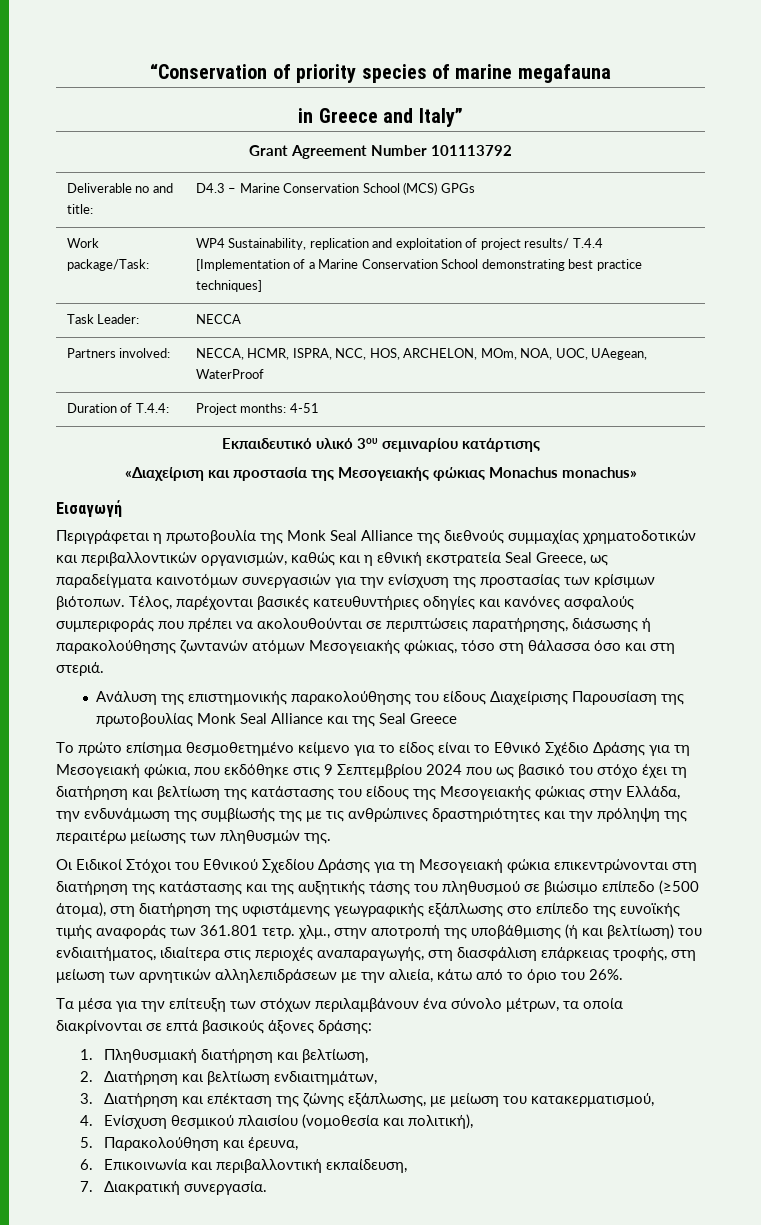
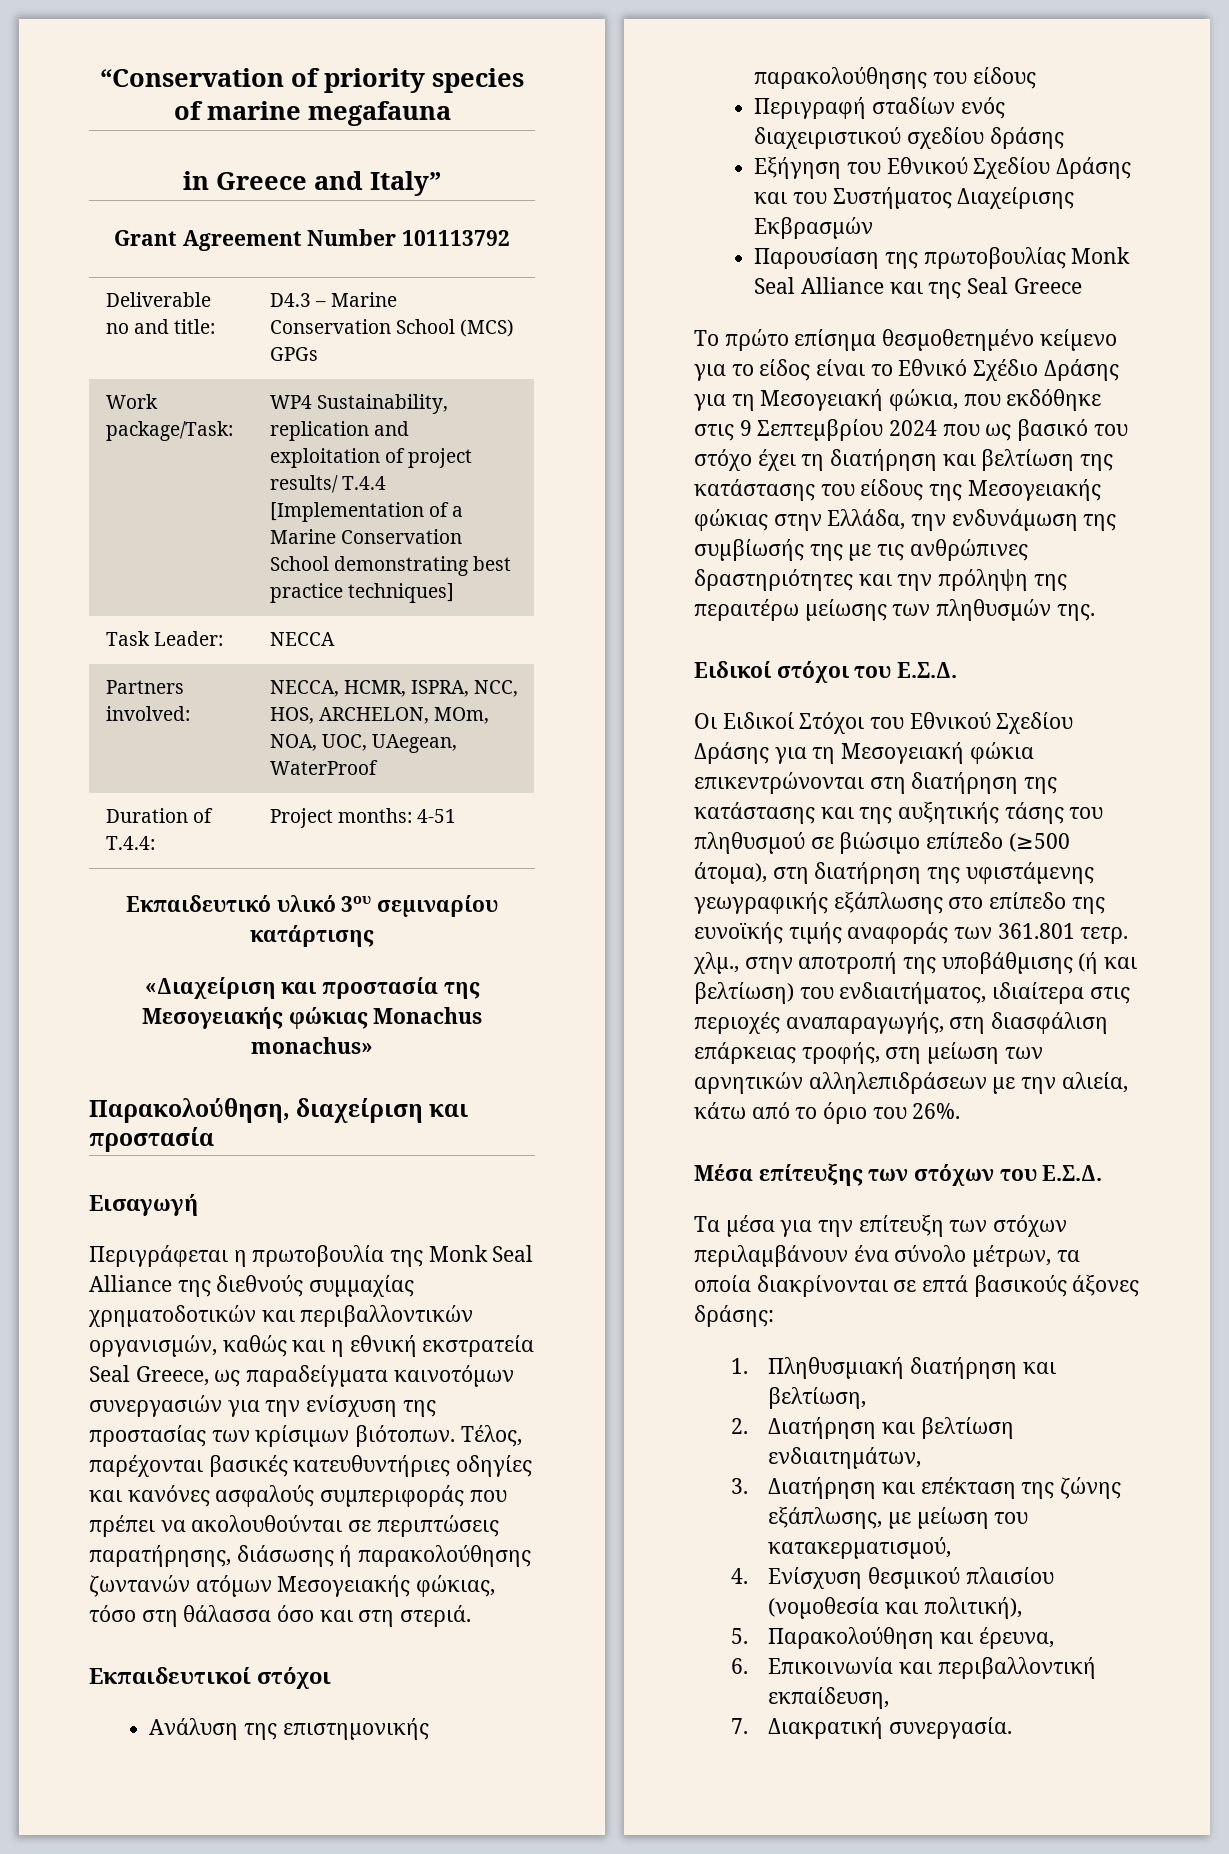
(637, 472) none -> [89,1098,469,1123] [89,1127,214,1152] // Παρακολούθηση, διαχείριση και προστασία
(104, 669) none -> [89,1667,331,1689] // Εκπαιδευτικοί στόχοι
[489,691,568,705] Διαχείρισης -> [754,97,1005,119] [754,127,1064,149] [754,156,1132,179] [754,187,1075,209] [754,217,874,239] // Περιγραφή σταδίων ενός διαχειριστικού σχεδίου δράσης // Εξήγηση του Εθνικού Σχεδίου Δράσης και του Συστήματος Διαχείρισης Εκβρασμών //
(331, 838) none -> [694,661,958,683] // Ειδικοί στόχοι του Ε.Σ.Δ.
(623, 974) none -> [694,1163,1103,1186] // Μέσα επίτευξης των στόχων του Ε.Σ.Δ.

